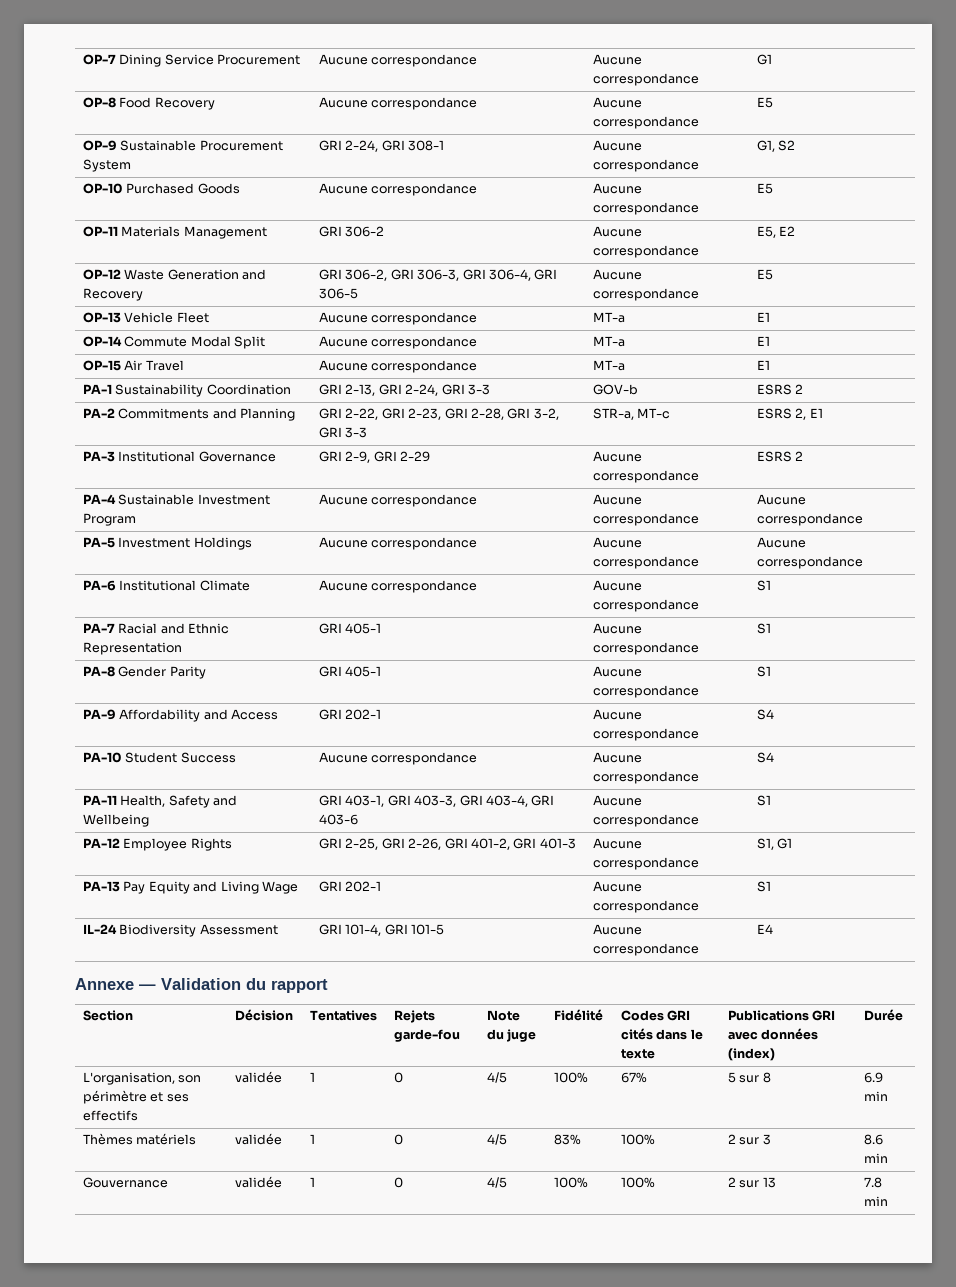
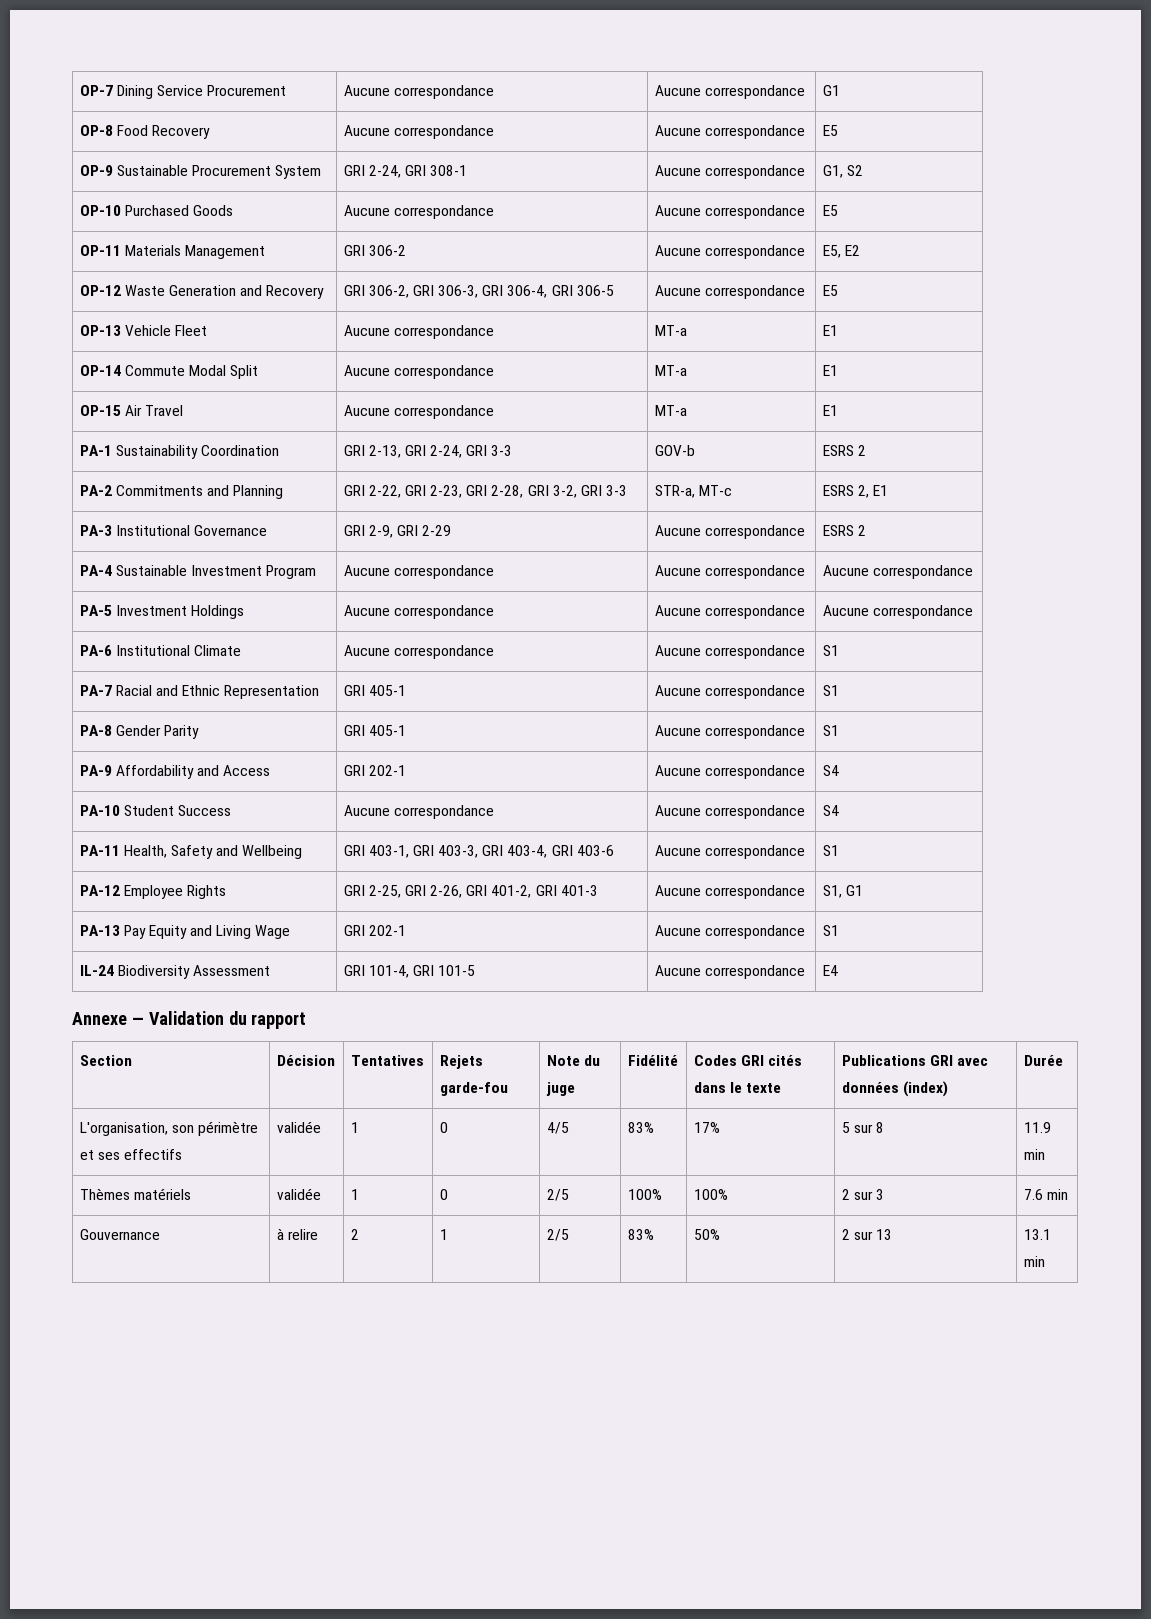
[554,1072,589,1083] [621,1072,648,1083] 100% | 67% -> [627,1122,654,1133] [693,1122,720,1133] 83% | 17%
[864,1072,884,1083] 6.9 -> [1023,1122,1051,1133] 11.9
[487,1134,508,1145] [554,1134,582,1145] 4/5 | 83% -> [546,1189,569,1201] [627,1189,662,1200] 2/5 | 100%
[864,1134,884,1145] 8.6 -> [1023,1189,1043,1200] 7.6
[235,1176,283,1188] [310,1177,316,1187] [394,1177,404,1188] [487,1177,508,1188] [554,1177,589,1188] [621,1177,656,1188] validée | 1 | 0 | 4/5 | 100% | 100% -> [276,1228,318,1240] [350,1229,359,1240] [439,1229,448,1240] [546,1229,569,1241] [627,1229,654,1240] [693,1229,720,1240] à relire | 2 | 1 | 2/5 | 83% | 50%
[864,1177,883,1188] 7.8 -> [1023,1229,1051,1240] 13.1

